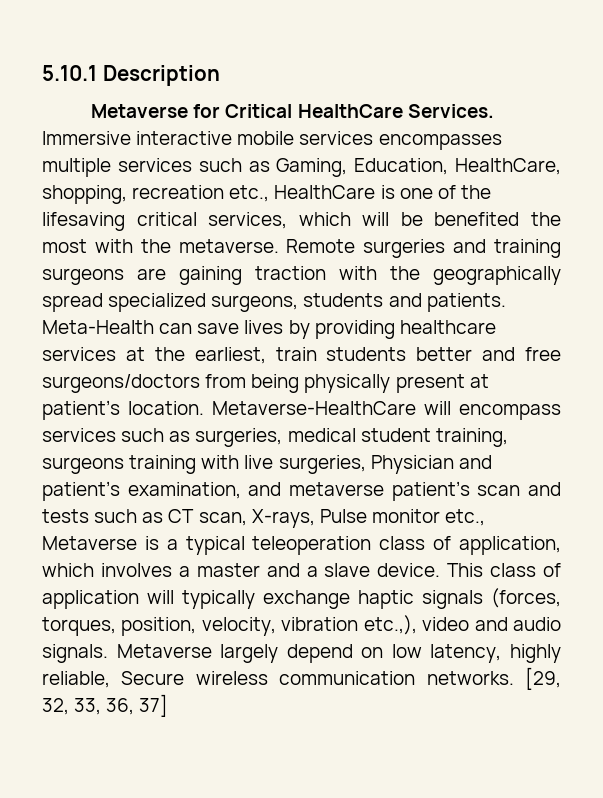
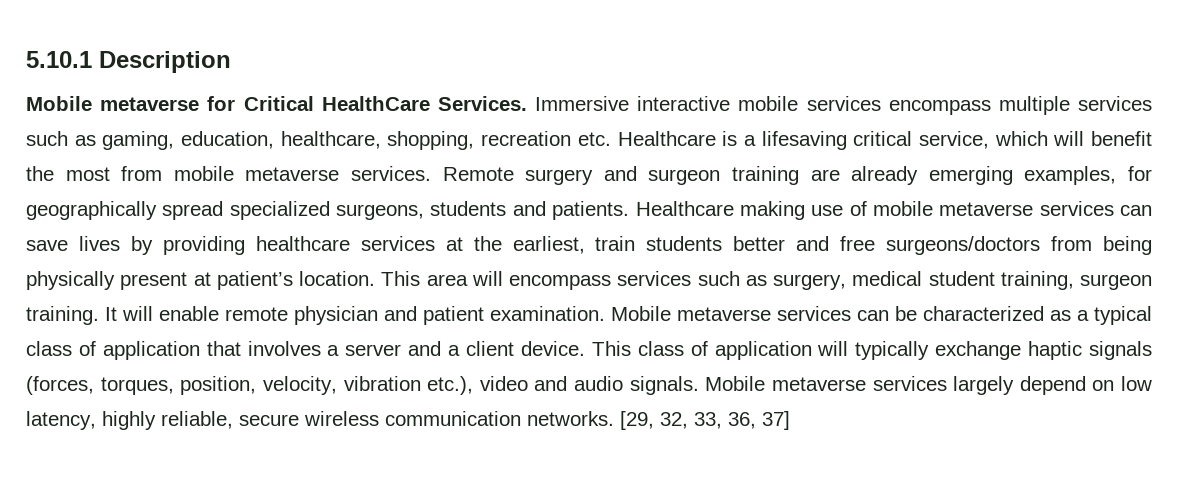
[91,104,189,118] Metaverse -> [26,96,200,111] Mobile metaverse
[378,134,502,150] encompasses -> [888,100,991,115] encompass
[276,158,561,177] [42,185,491,204] Gaming, Education, HealthCare, shopping, recreation etc., HealthCare is one of the -> [102,131,756,150] gaming, education, healthcare, shopping, recreation etc. Healthcare is a
[208,212,288,229] services, -> [918,131,989,149] service,
[400,212,561,226] [42,239,562,258] [42,266,420,285] be benefited the most with the metaverse. Remote surgeries and training surgeons are gaining traction with the -> [1091,131,1152,146] [26,166,1152,185] benefit the most from mobile metaverse services. Remote surgery and surgeon training are already emerging examples, for
[42,320,154,334] Meta-Health -> [635,201,1114,220] Healthcare making use of mobile metaverse services
[212,401,416,415] Metaverse-HealthCare -> [381,271,468,286] This area
[195,428,283,447] surgeries, -> [773,274,846,290] surgery,
[42,455,492,474] [42,481,562,501] [42,509,486,528] [42,536,159,550] surgeons training with live surgeries, Physician and patient’s examination, and metaverse patient’s scan and tests such as CT scan, X-rays, Pulse monitor etc., Metaverse is -> [1080,274,1152,290] [26,306,1071,325] surgeon training. It will enable remote physician and patient examination. Mobile metaverse services can be characterized as
[252,536,562,555] [42,563,94,577] teleoperation class of application, which -> [26,341,241,360] class of application that
[196,563,260,577] master -> [345,344,402,356] server
[324,563,371,577] slave -> [466,341,515,356] client
[363,615,417,635] etc.,), -> [427,376,474,395] etc.),
[116,644,212,658] Metaverse -> [705,376,947,391] Mobile metaverse services
[121,671,185,685] Secure -> [239,414,299,426] secure

